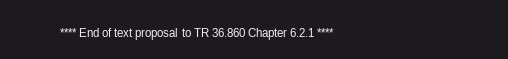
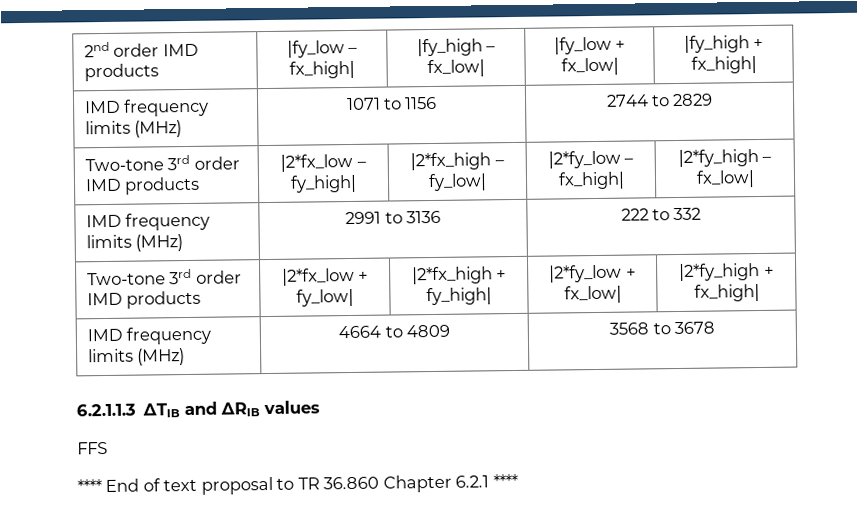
(60, 32) none -> [83,41,199,58] [83,63,159,82] [286,40,359,58] [289,60,355,79] [416,38,497,57] [427,59,485,78] [553,36,626,55] [560,57,619,76] [683,35,764,53] [690,56,757,74] [84,98,210,117] [84,120,183,138] [345,96,438,111] [605,93,714,107] [84,154,240,172] [84,176,201,195] [280,153,367,172] [290,174,357,193] [410,152,505,171] [428,173,487,192] [547,150,635,169] [557,171,625,190] [677,149,773,167] [695,170,755,188] [85,212,211,231] [85,234,184,252] [345,210,441,225] [620,207,702,221] [86,268,242,286] [86,290,202,309] [281,267,369,286] [296,288,354,307] [411,266,507,285] [426,287,492,306] [549,264,636,283] [563,285,622,304] [679,262,774,281] [693,284,760,302] [86,326,212,345] [87,348,186,366] [338,324,450,339] [609,321,715,335] [76,400,321,418] [77,441,108,455] 2nd order IMD products | |fy_low – fx_high| | |fy_high – fx_low| | |fy_low + fx_low| | |fy_high + fx_high| // IMD frequency limits (MHz) | 1071 to 1156 | 2744 to 2829 // Two-tone 3rd order IMD products | |2*fx_low – fy_high| | |2*fx_high – fy_low| | |2*fy_low – fx_high| | |2*fy_high – fx_low| // IMD frequency limits (MHz) | 2991 to 3136 | 222 to 332 // Two-tone 3rd order IMD products | |2*fx_low + fy_low| | |2*fx_high + fy_high| | |2*fy_low + fx_low| | |2*fy_high + fx_high| // IMD frequency limits (MHz) | 4664 to 4809 | 3568 to 3678 // 6.2.1.1.3 ∆TIB and ∆RIB values // FFS //

